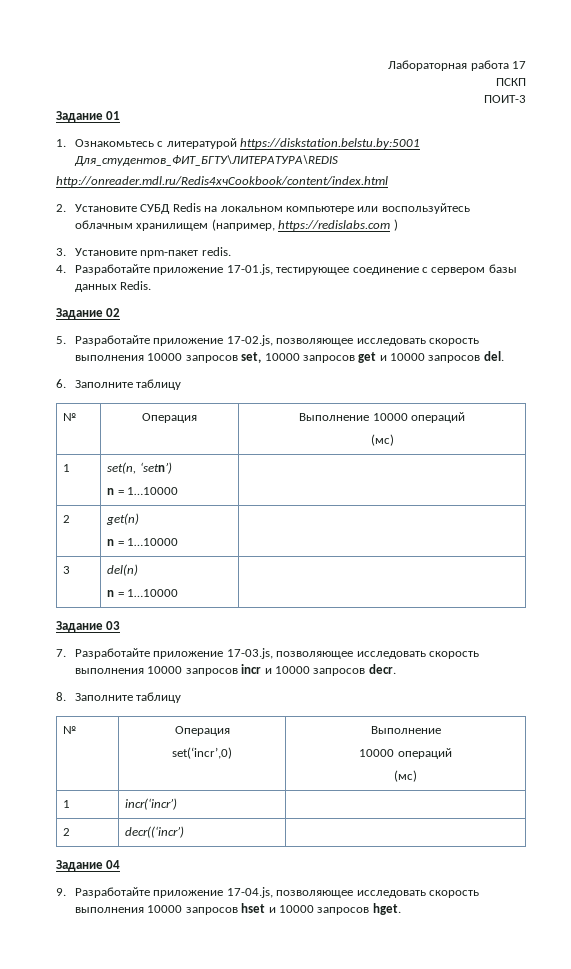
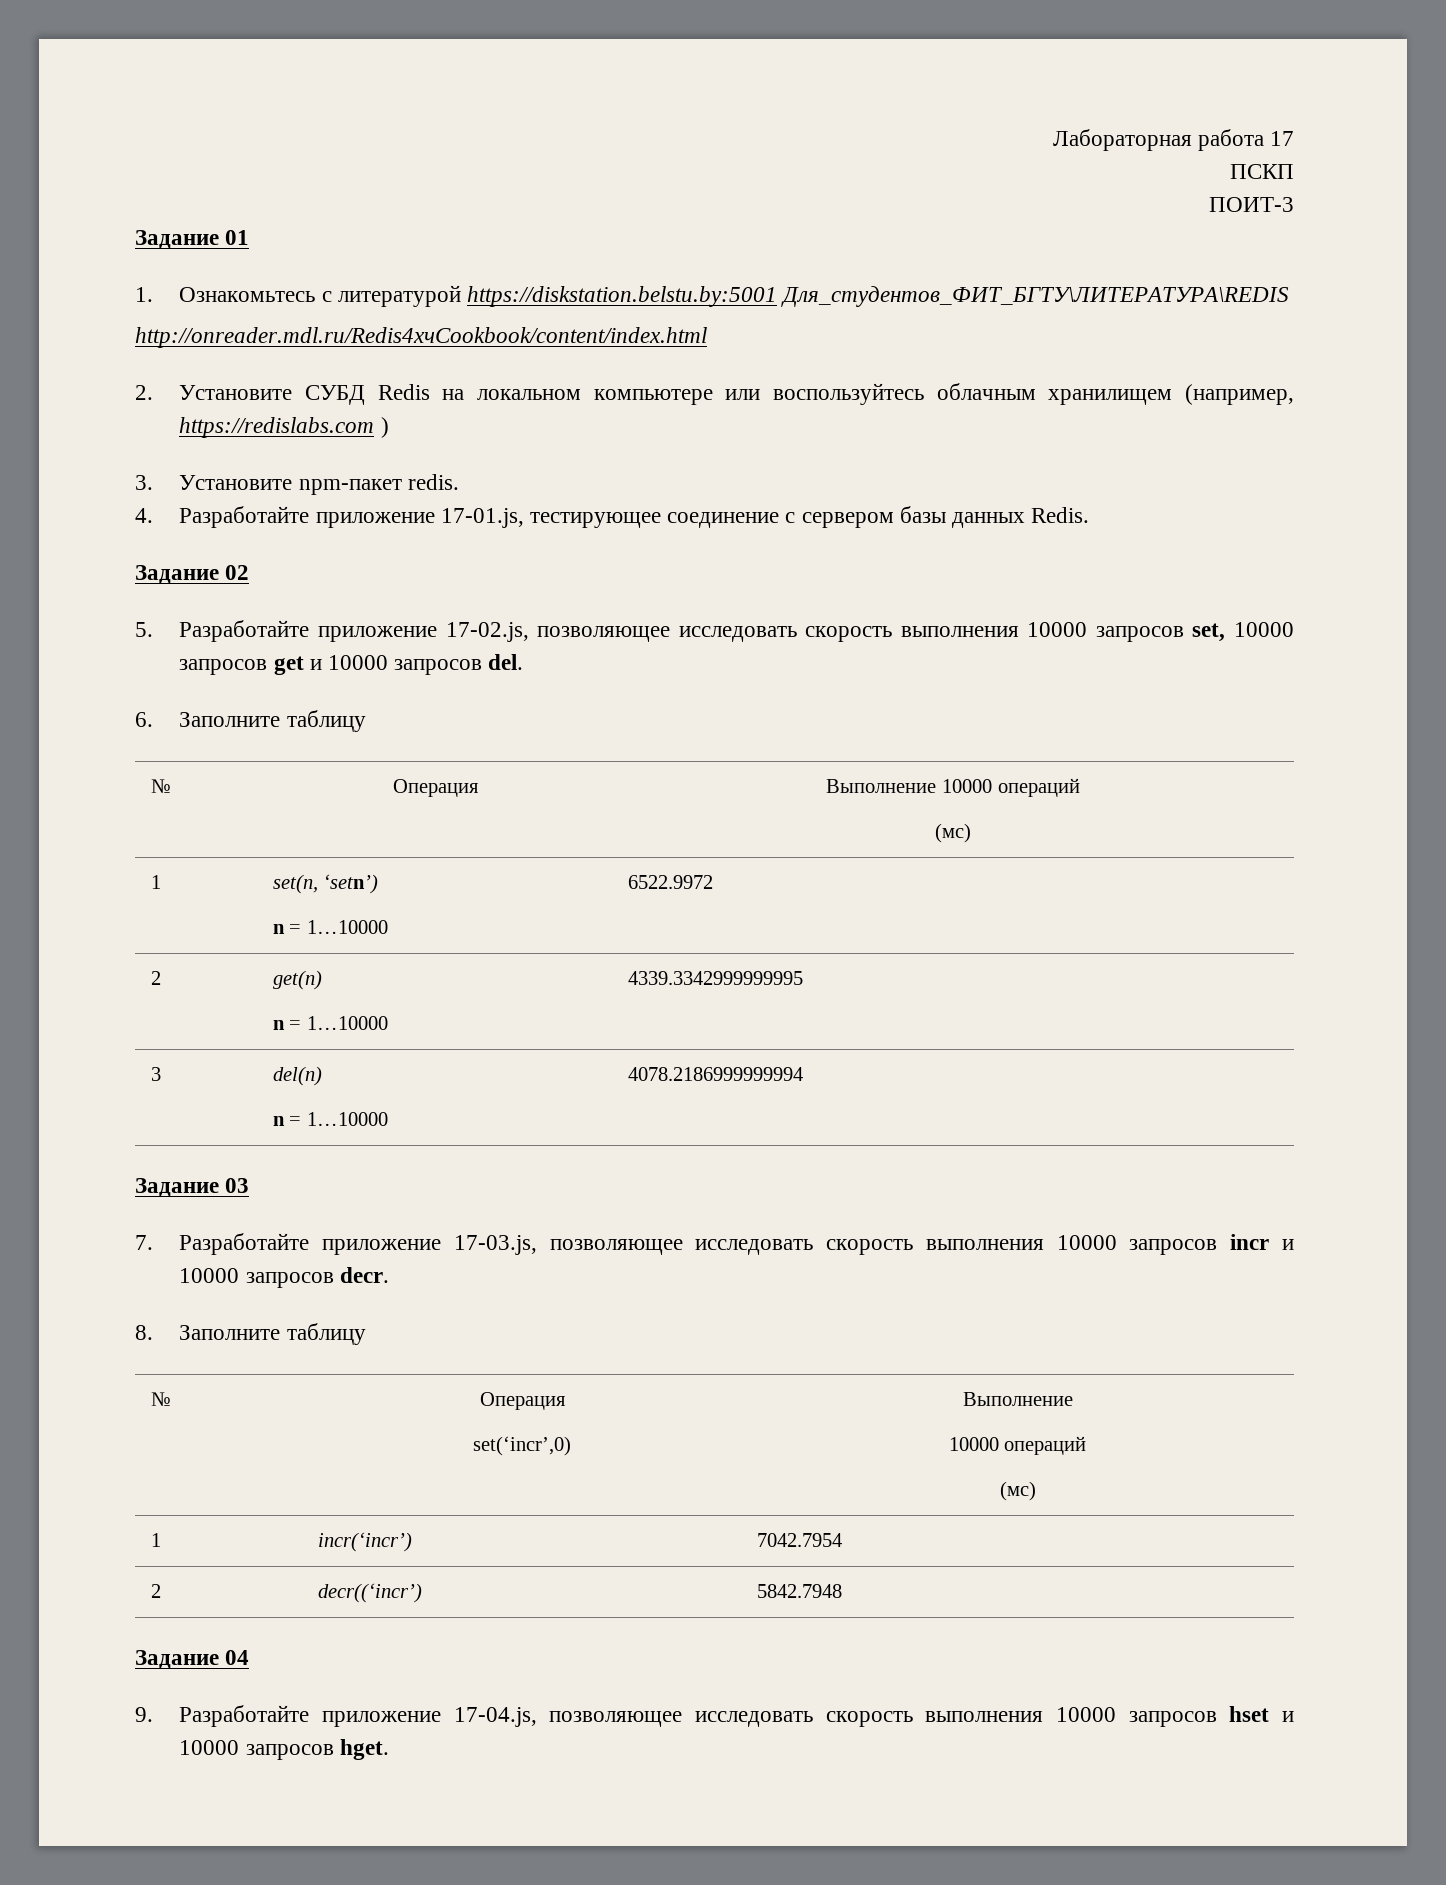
(179, 491) none -> [627,875,713,889] 6522.9972
(179, 542) none -> [627,971,803,985] 4339.3342999999995
(179, 593) none -> [627,1067,803,1081] 4078.2186999999994
(178, 804) none -> [756,1533,842,1547] 7042.7954
(185, 832) none -> [756,1584,842,1598] 5842.7948

